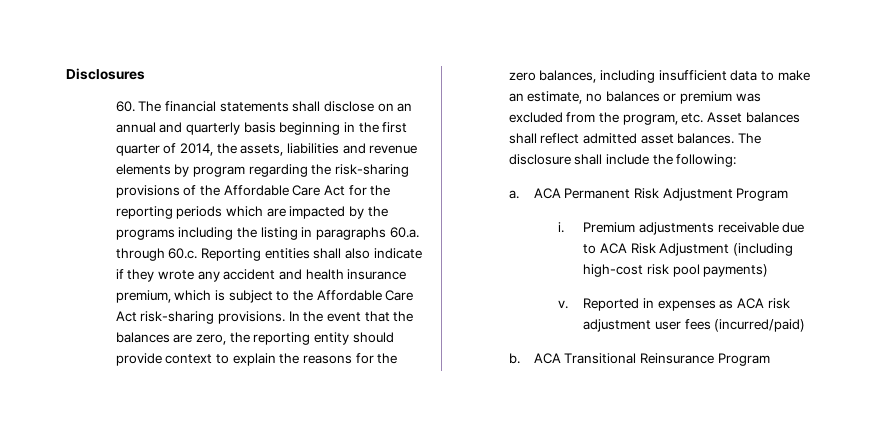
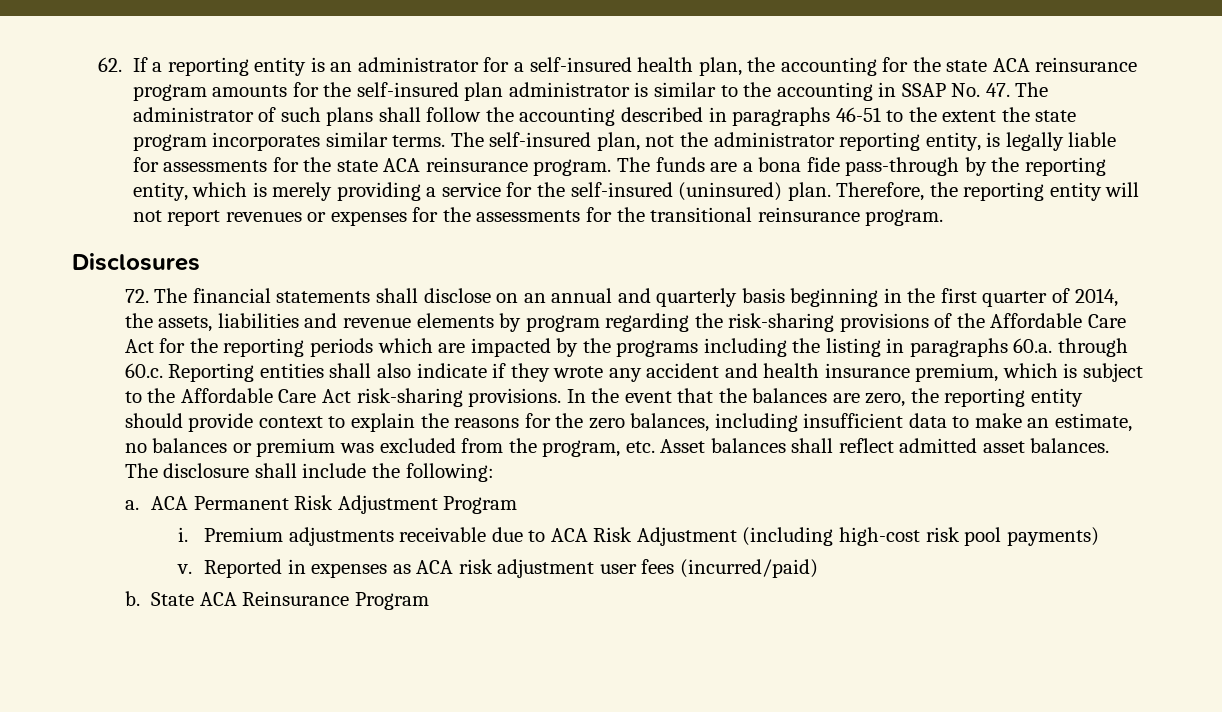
(66, 74) none -> [98,57,1138,76] [132,82,1049,101] [132,107,1077,126] [132,132,1117,151] [132,157,1106,176] [132,182,1140,201] [132,207,944,226] 62. If a reporting entity is an administrator for a self-insured health plan, the accounting for the state ACA reinsurance program amounts for the self-insured plan administrator is similar to the accounting in SSAP No. 47. The administrator of such plans shall follow the accounting described in paragraphs 46-51 to the extent the state program incorporates similar terms. The self-insured plan, not the administrator reporting entity, is legally liable for assessments for the state ACA reinsurance program. The funds are a bona fide pass-through by the reporting entity, which is merely providing a service for the self-insured (uninsured) plan. Therefore, the reporting entity will not report revenues or expenses for the assessments for the transitional reinsurance program. //
[115,101,135,112] 60. -> [124,289,149,303] 72.
[533,353,637,364] ACA Transitional -> [151,592,237,606] State ACA

